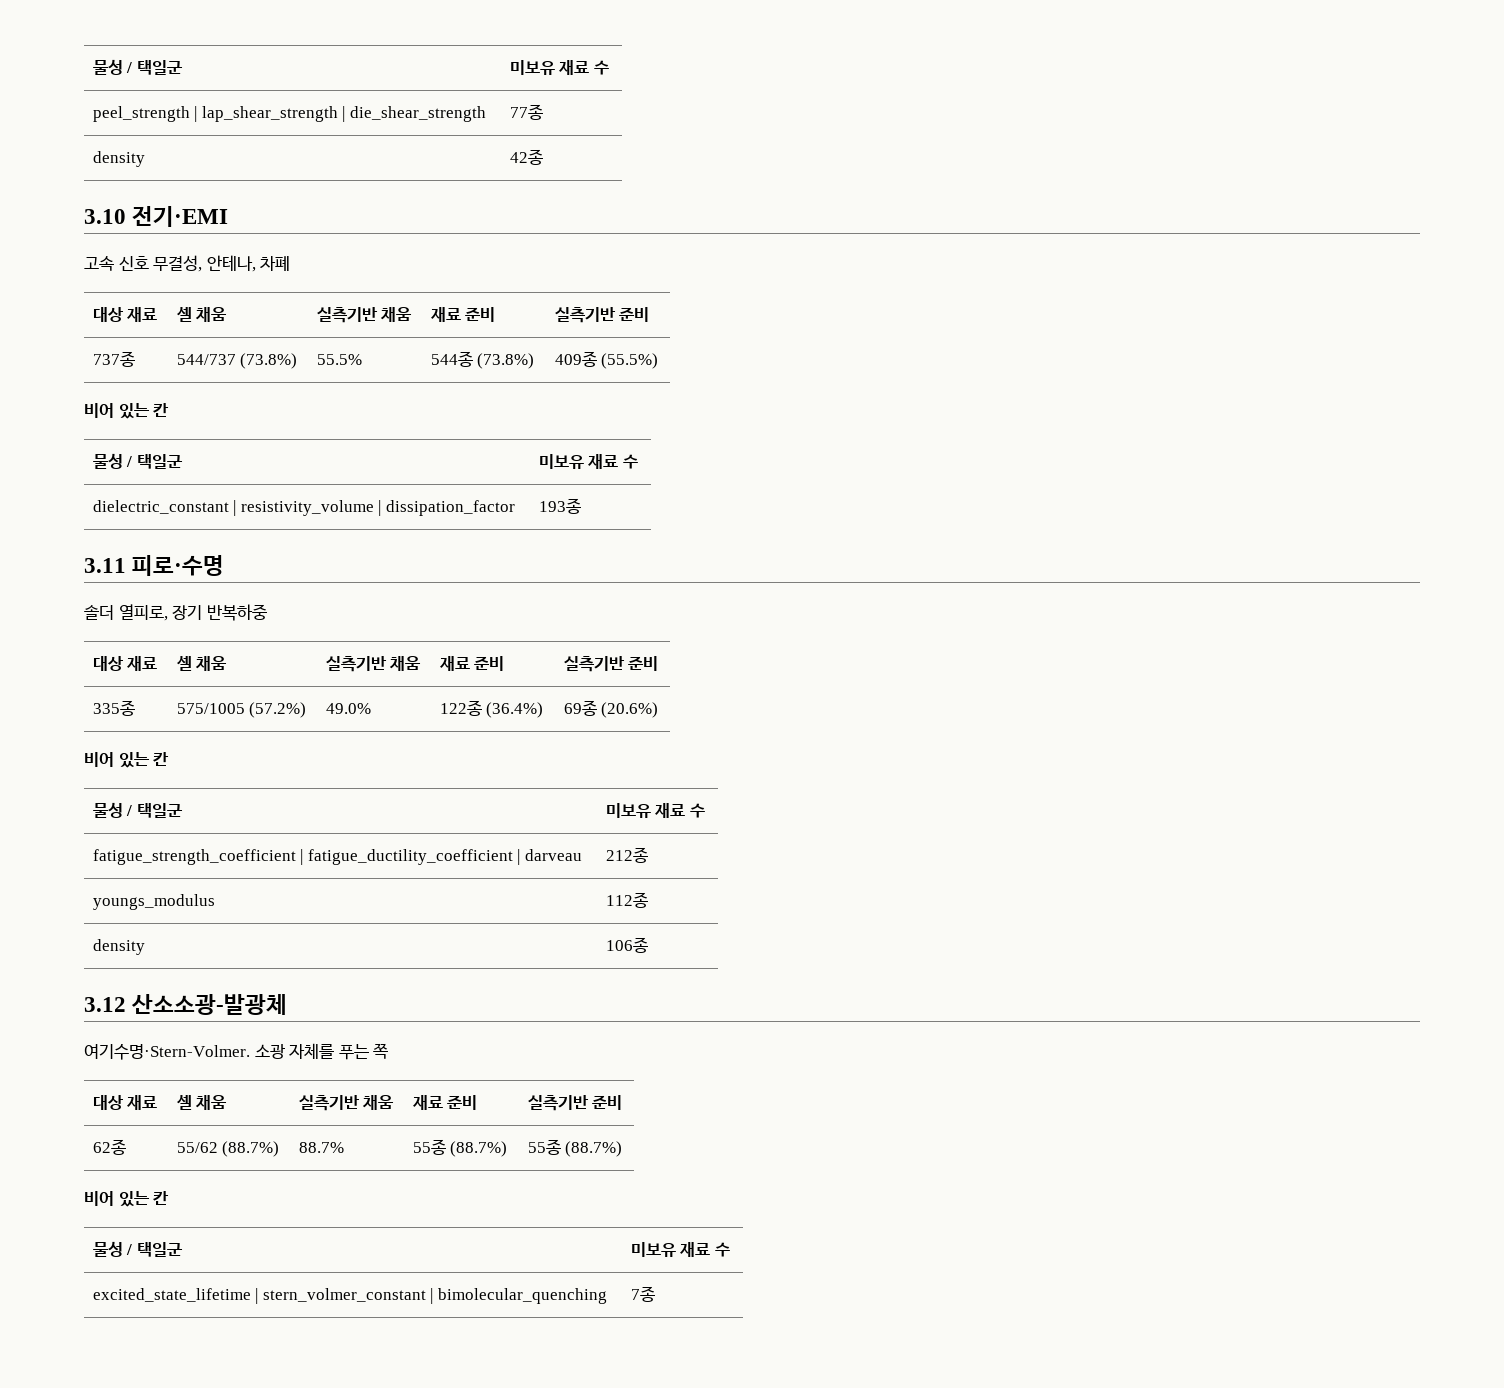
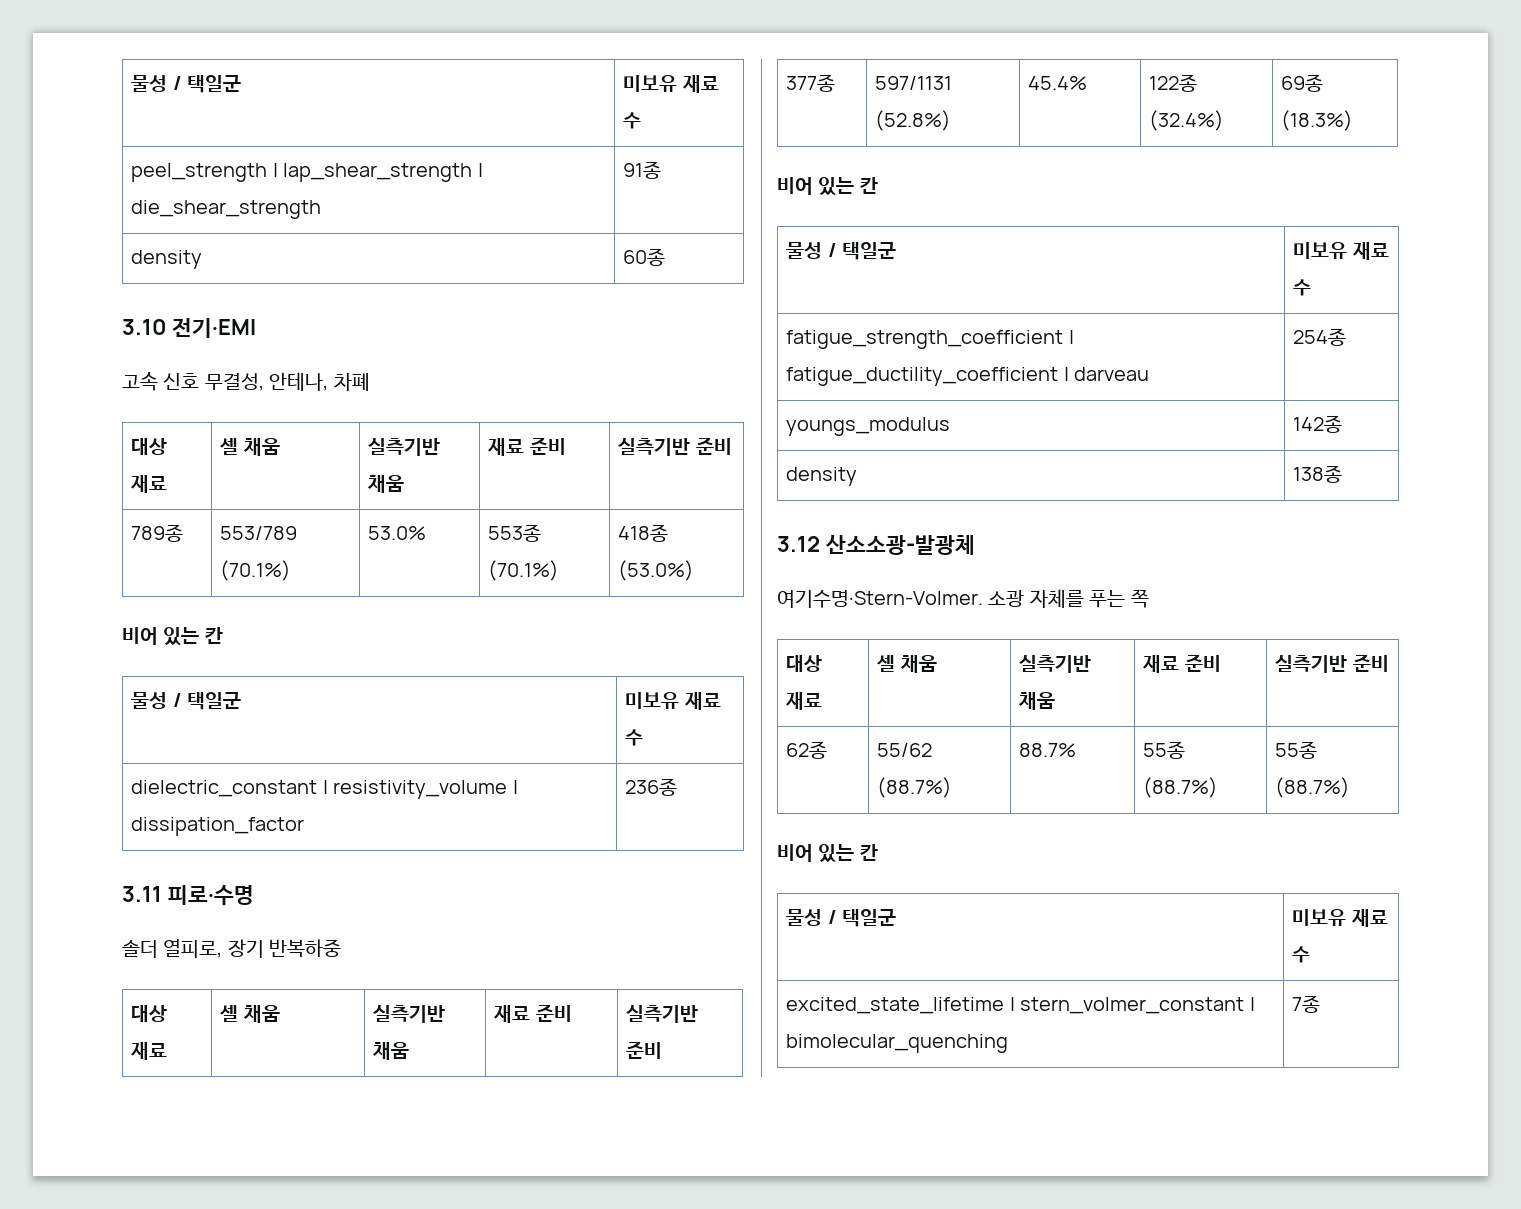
[509,104,543,120] [92,151,145,167] [509,149,543,165] 77종 // density | 42종 -> [623,161,662,179] [131,250,203,269] [623,248,666,266] 91종 // density | 60종
[92,351,135,367] [176,353,298,369] [316,354,362,365] [430,351,535,369] [554,351,659,369] 737종 | 544/737 (73.8%) | 55.5% | 544종 (73.8%) | 409종 (55.5%) -> [131,524,184,542] [220,526,298,540] [220,560,292,581] [368,526,427,540] [488,524,542,542] [488,560,560,581] [618,524,669,542] [618,560,695,581] 789종 | 553/789 (70.1%) | 53.0% | 553종 (70.1%) | 418종 (53.0%)
[538,498,581,514] 193종 -> [625,778,678,796] 236종
[92,700,135,716] [176,702,307,718] [325,703,371,714] 335종 | 575/1005 (57.2%) | 49.0% -> [786,74,836,92] [875,76,953,90] [875,110,952,131] [1028,76,1088,90] 377종 | 597/1131 (52.8%) | 45.4%
[486,702,544,718] (36.4%) -> [1149,110,1225,131] (32.4%)
[601,702,659,718] (20.6%) -> [1281,110,1354,131] (18.3%)
[605,847,648,863] 212종 -> [1293,328,1347,346] 254종
[605,892,648,908] [92,939,145,955] [605,937,648,953] 112종 // density | 106종 -> [1293,415,1343,433] [786,467,858,486] [1293,465,1343,483] 142종 // density | 138종

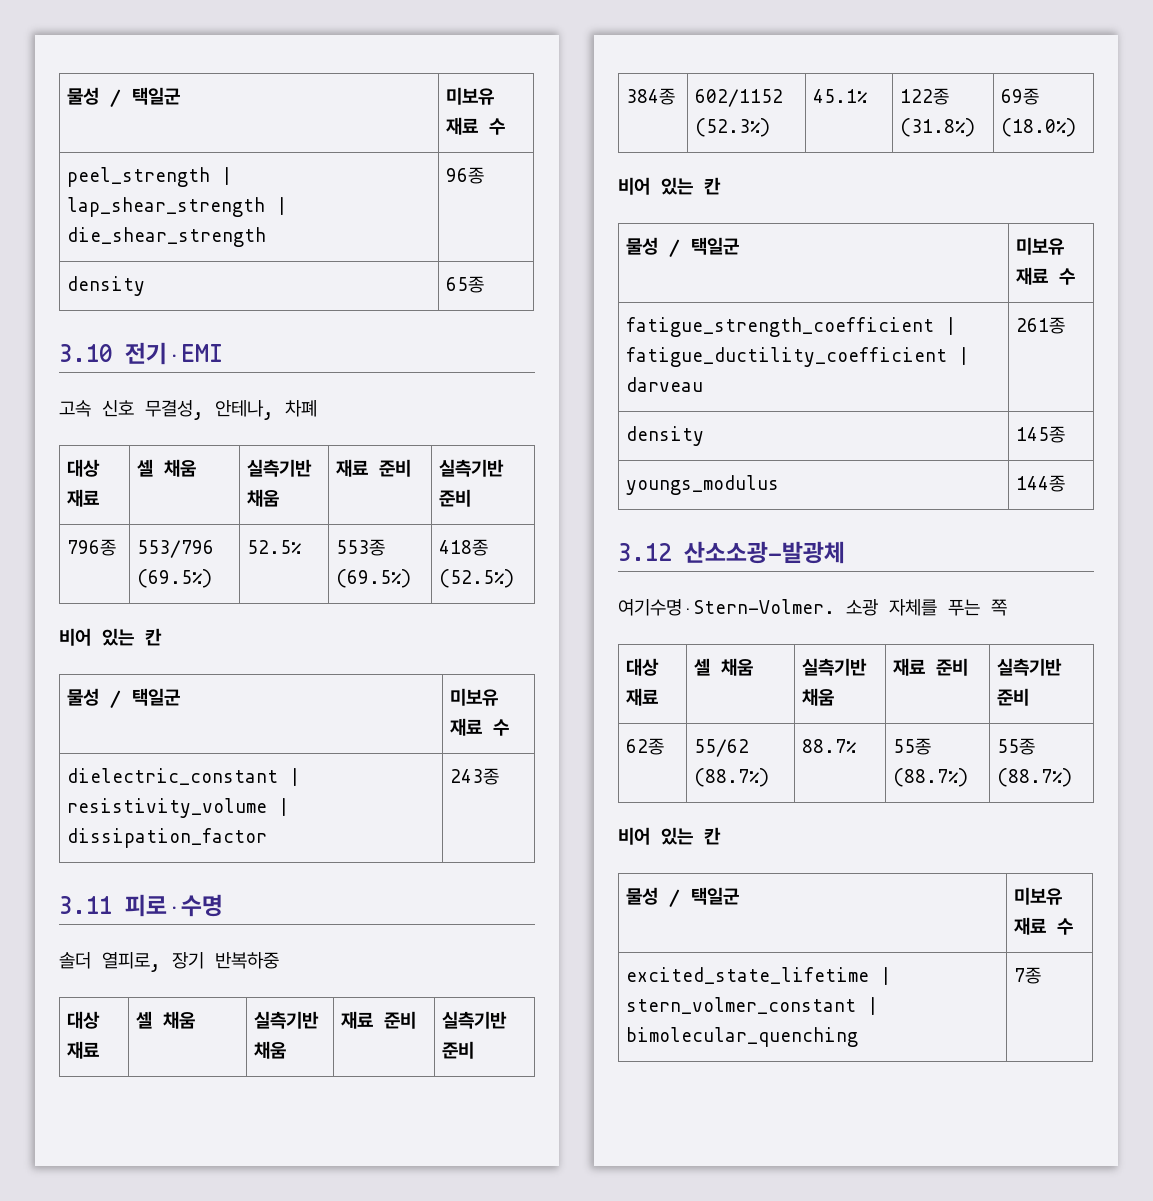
[623,161,662,179] [131,250,203,269] [623,248,666,266] 91종 // density | 60종 -> [446,167,485,184] [67,276,146,296] [446,276,485,293] 96종 // density | 65종
[131,524,184,542] [220,526,298,540] [220,560,292,581] [368,526,427,540] 789종 | 553/789 (70.1%) | 53.0% -> [67,539,117,556] [137,540,215,558] [137,569,213,588] [247,540,303,554] 796종 | 553/796 (69.5%) | 52.5%
[488,560,560,581] (70.1%) -> [336,569,412,588] (69.5%)
[618,560,695,581] (53.0%) -> [439,569,515,588] (52.5%)
[625,778,678,796] 236종 -> [450,768,500,785] 243종
[786,74,836,92] [875,76,953,90] [875,110,952,131] [1028,76,1088,90] 377종 | 597/1131 (52.8%) | 45.4% -> [626,88,676,105] [695,89,784,107] [695,118,771,137] [813,89,869,103] 384종 | 602/1152 (52.3%) | 45.1%
[1149,110,1225,131] (32.4%) -> [900,118,976,137] (31.8%)
[1281,110,1354,131] (18.3%) -> [1001,118,1077,137] (18.0%)
[1293,328,1347,346] [786,417,951,436] [1293,415,1343,433] [786,467,858,486] [1293,465,1343,483] 254종 // youngs_modulus | 142종 // density | 138종 -> [1016,317,1066,334] [626,426,705,446] [1016,426,1066,443] [626,475,780,495] [1016,475,1066,492] 261종 // density | 145종 // youngs_modulus | 144종

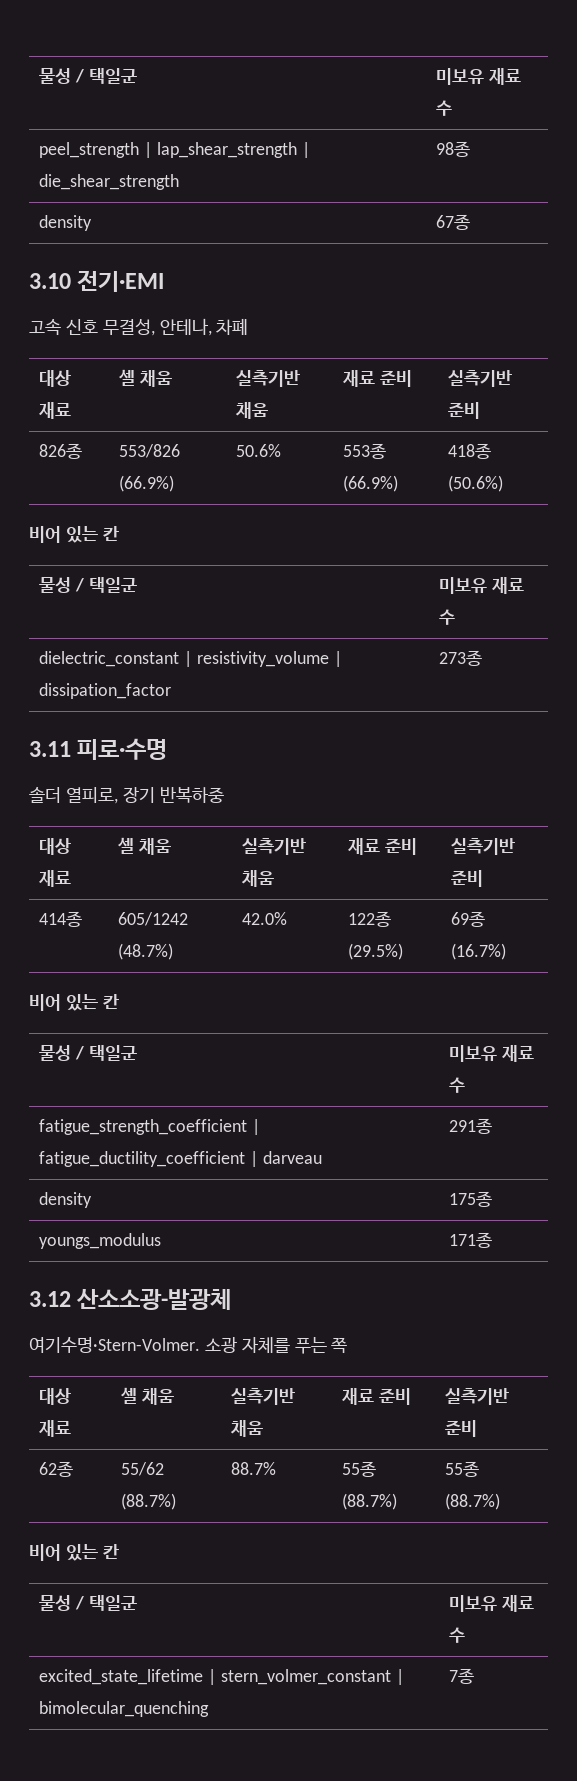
[446,167,485,184] [67,276,146,296] [446,276,485,293] 96종 // density | 65종 -> [436,141,471,157] [39,215,93,231] [436,214,471,230] 98종 // density | 67종
[67,539,117,556] [137,540,215,558] [137,569,213,588] [247,540,303,554] 796종 | 553/796 (69.5%) | 52.5% -> [39,443,83,459] [119,444,181,458] [119,475,175,492] [236,444,282,457] 826종 | 553/826 (66.9%) | 50.6%
[336,569,412,588] (69.5%) -> [343,475,399,492] (66.9%)
[439,569,515,588] (52.5%) -> [448,475,504,492] (50.6%)
[450,768,500,785] 243종 -> [439,650,483,666] 273종
[626,88,676,105] [695,89,784,107] [695,118,771,137] [813,89,869,103] 384종 | 602/1152 (52.3%) | 45.1% -> [39,911,83,927] [118,912,189,926] [118,943,174,960] [242,912,288,925] 414종 | 605/1242 (48.7%) | 42.0%
[900,118,976,137] (31.8%) -> [348,943,404,960] (29.5%)
[1001,118,1077,137] (18.0%) -> [451,943,507,960] (16.7%)
[1016,317,1066,334] [626,426,705,446] [1016,426,1066,443] 261종 // density | 145종 -> [449,1118,493,1134] [39,1192,93,1208] [449,1191,493,1207] 291종 // density | 175종
[1016,475,1066,492] 144종 -> [449,1232,493,1248] 171종

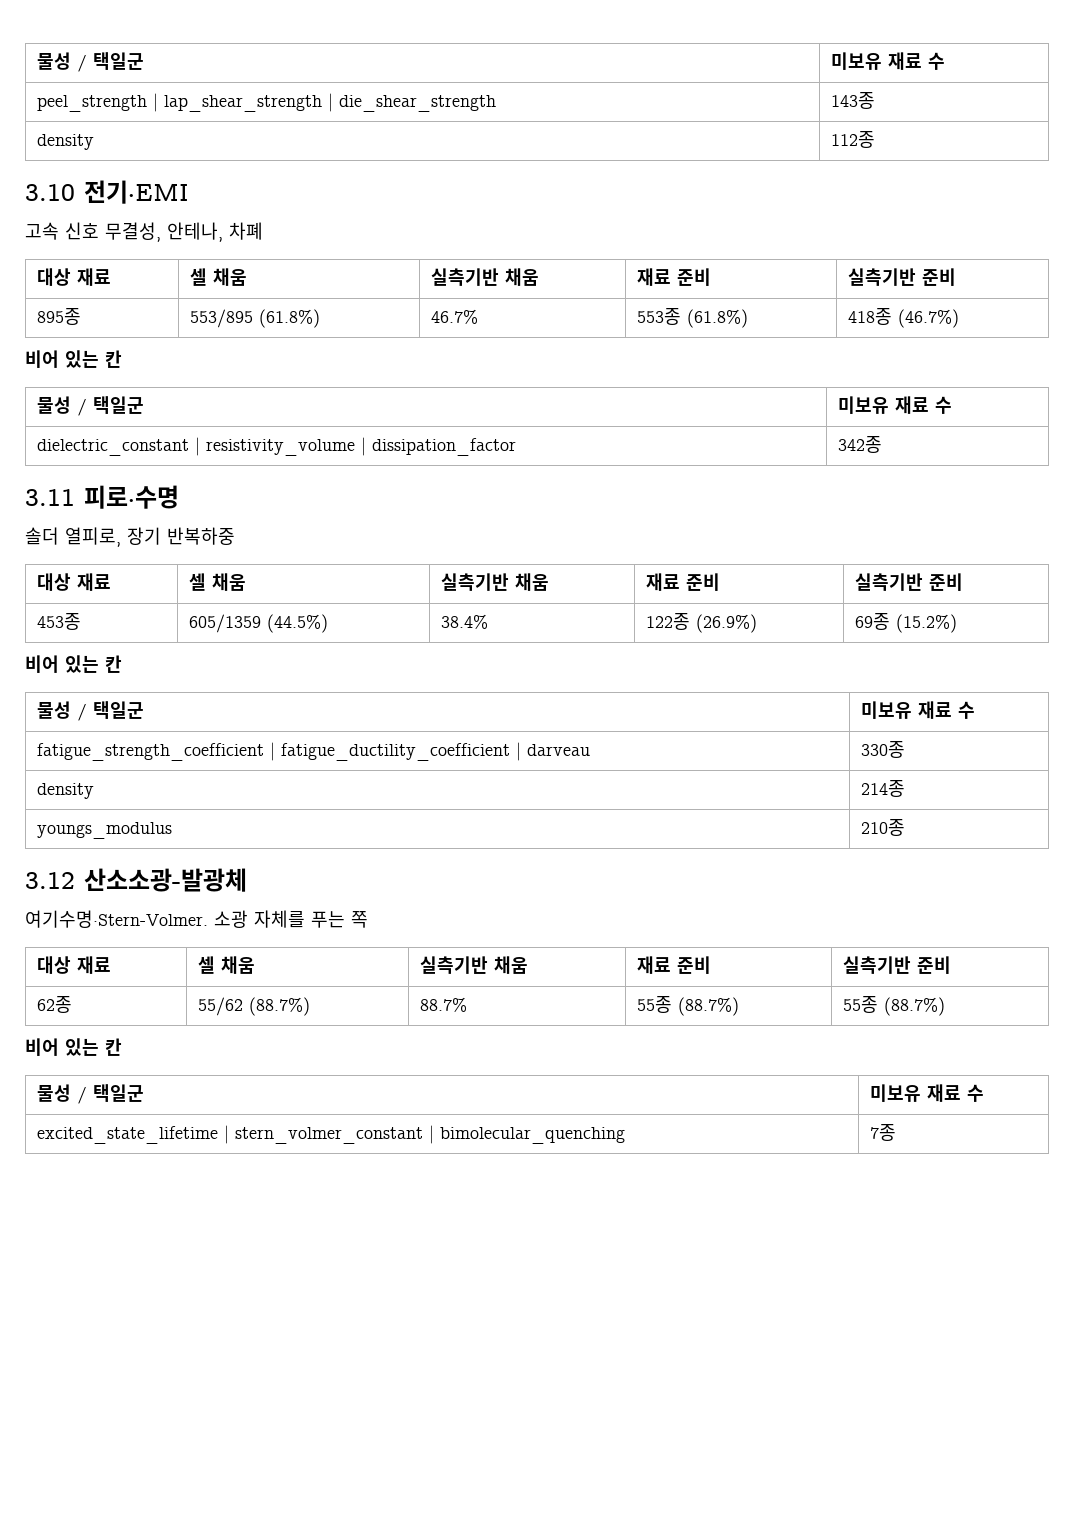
[436,141,471,157] [39,215,93,231] [436,214,471,230] 98종 // density | 67종 -> [831,92,876,109] [37,134,95,150] [831,131,876,148] 143종 // density | 112종
[39,443,83,459] [119,444,181,458] [119,475,175,492] [236,444,282,457] 826종 | 553/826 (66.9%) | 50.6% -> [37,308,82,325] [190,309,321,328] [431,309,479,324] 895종 | 553/895 (61.8%) | 46.7%
[343,475,399,492] (66.9%) -> [687,309,749,328] (61.8%)
[448,475,504,492] (50.6%) -> [898,309,960,328] (46.7%)
[439,650,483,666] 273종 -> [838,436,883,453] 342종
[39,911,83,927] [118,912,189,926] [118,943,174,960] [242,912,288,925] 414종 | 605/1242 (48.7%) | 42.0% -> [37,613,82,630] [189,614,329,633] [441,614,489,629] 453종 | 605/1359 (44.5%) | 38.4%
[348,943,404,960] (29.5%) -> [696,614,758,633] (26.9%)
[451,943,507,960] (16.7%) -> [896,614,958,633] (15.2%)
[449,1118,493,1134] [39,1192,93,1208] [449,1191,493,1207] 291종 // density | 175종 -> [861,741,906,758] [37,783,95,799] [861,780,906,797] 330종 // density | 214종
[449,1232,493,1248] 171종 -> [861,819,906,836] 210종

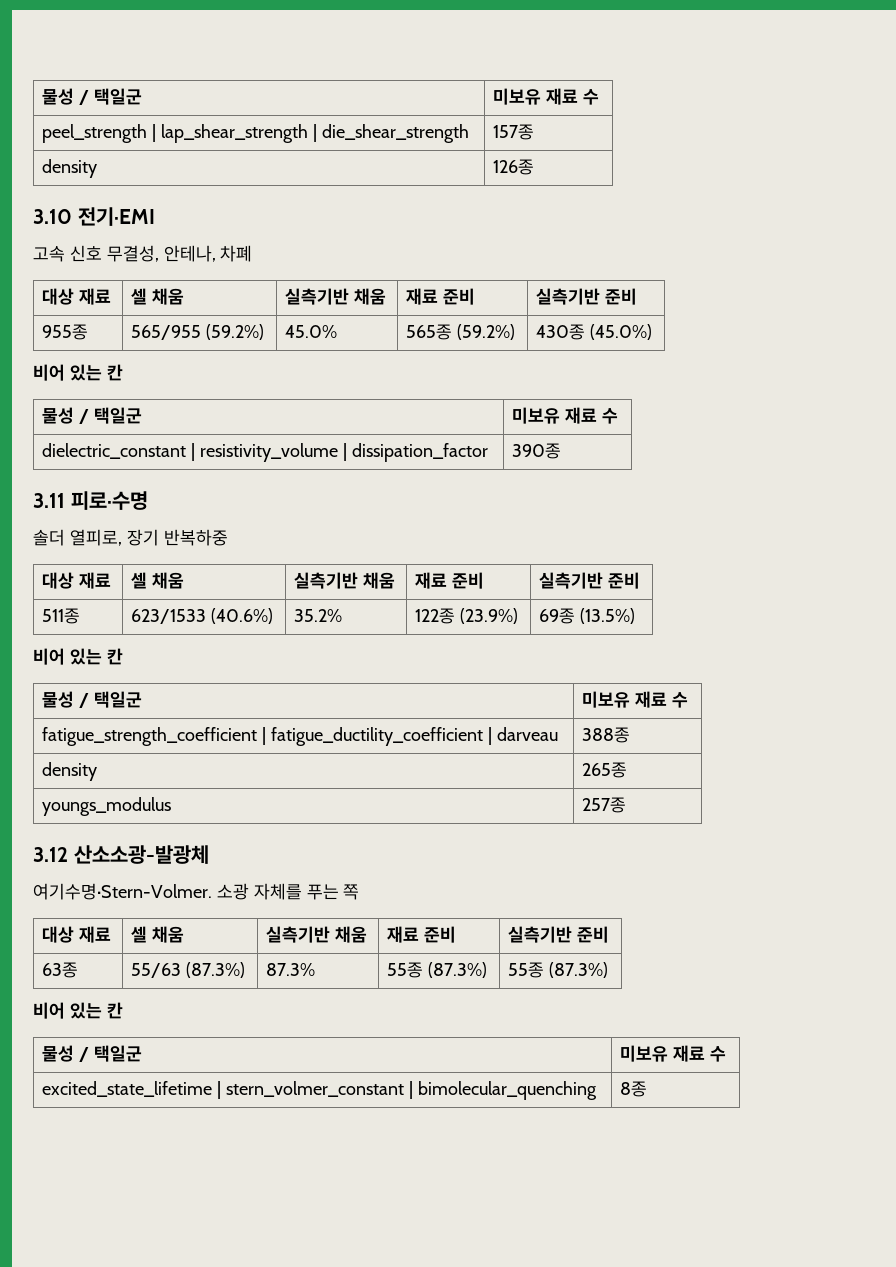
[831,92,876,109] [37,134,95,150] [831,131,876,148] 143종 // density | 112종 -> [493,124,535,140] [42,159,98,178] [493,159,535,175] 157종 // density | 126종
[37,308,82,325] [190,309,321,328] [431,309,479,324] [637,308,749,328] [848,308,960,328] 895종 | 553/895 (61.8%) | 46.7% | 553종 (61.8%) | 418종 (46.7%) -> [42,324,89,340] [131,324,265,340] [285,325,338,338] [406,324,516,340] [536,324,653,340] 955종 | 565/955 (59.2%) | 45.0% | 565종 (59.2%) | 430종 (45.0%)
[838,436,883,453] 342종 -> [512,443,562,459] 390종
[37,613,82,630] [189,614,329,633] [441,614,489,629] 453종 | 605/1359 (44.5%) | 38.4% -> [42,608,81,624] [131,608,274,624] [294,609,343,622] 511종 | 623/1533 (40.6%) | 35.2%
[696,614,758,633] (26.9%) -> [460,608,519,624] (23.9%)
[896,614,958,633] (15.2%) -> [580,608,636,624] (13.5%)
[861,741,906,758] [37,783,95,799] [861,780,906,797] 330종 // density | 214종 -> [582,727,631,743] [42,762,98,781] [582,762,628,778] 388종 // density | 265종
[861,819,906,836] 210종 -> [582,797,627,813] 257종
[37,996,73,1013] [198,997,311,1016] [420,997,468,1012] [637,996,740,1016] [843,996,946,1016] 62종 | 55/62 (88.7%) | 88.7% | 55종 (88.7%) | 55종 (88.7%) -> [42,962,79,978] [131,962,246,978] [266,963,316,976] [387,962,488,978] [508,962,609,978] 63종 | 55/63 (87.3%) | 87.3% | 55종 (87.3%) | 55종 (87.3%)
[870,1124,897,1141] 7종 -> [620,1081,648,1097] 8종

